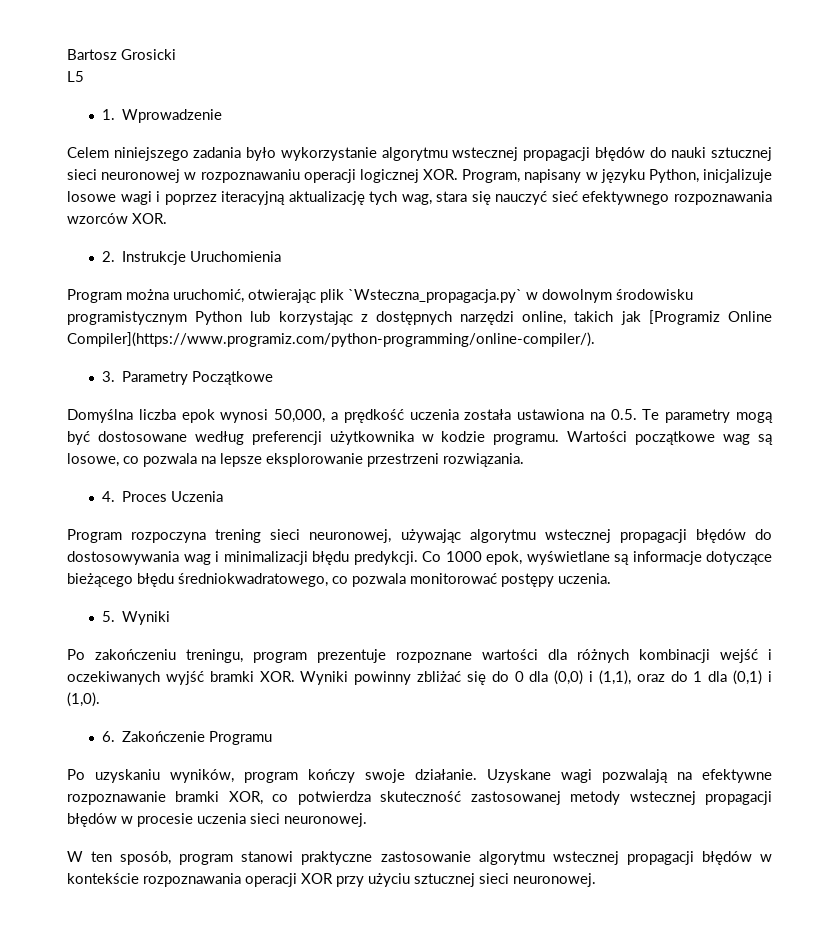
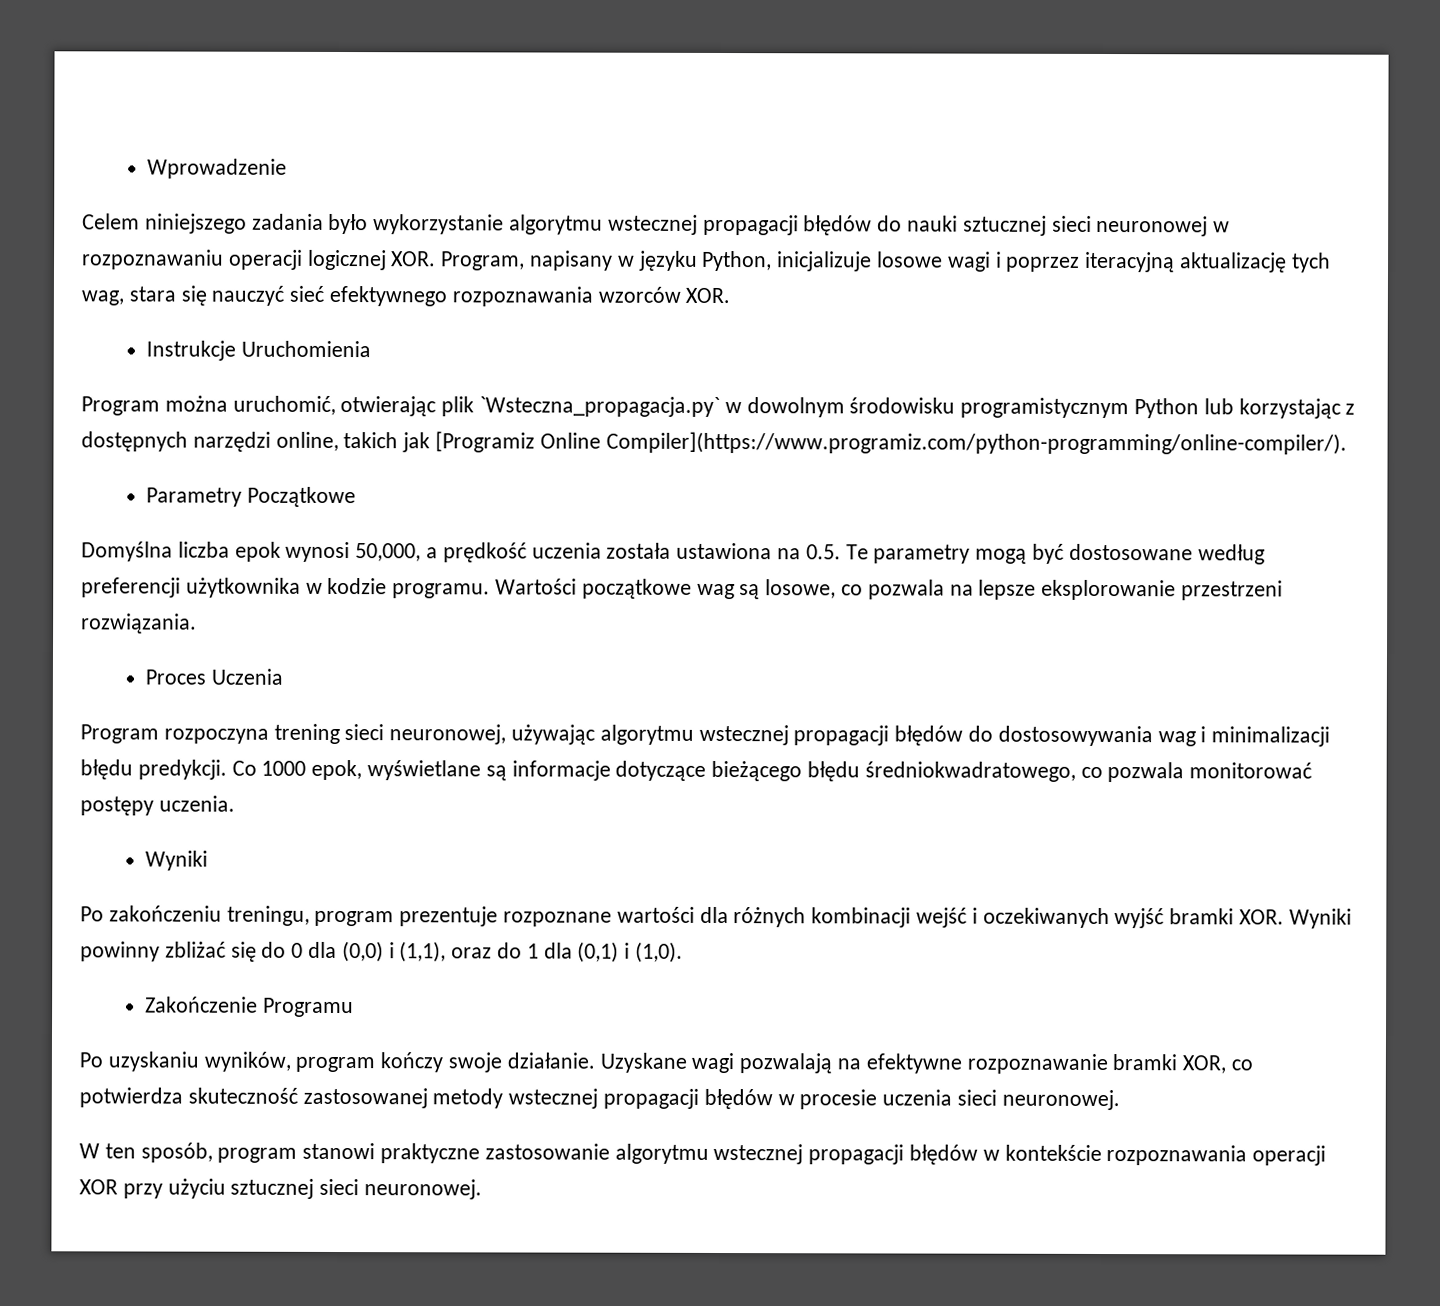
[67,49,176,60] [67,71,84,82] [101,109,115,120] Bartosz Grosicki // L5 // 1. -> (146, 168) none
[101,251,115,262] 2. -> (731, 295) none
[101,371,115,382] 3. -> (1347, 443) none
[101,491,115,502] 4. -> (197, 623) none
[101,611,115,622] 5. -> (235, 803) none
[101,731,115,742] 6. -> (684, 952) none

